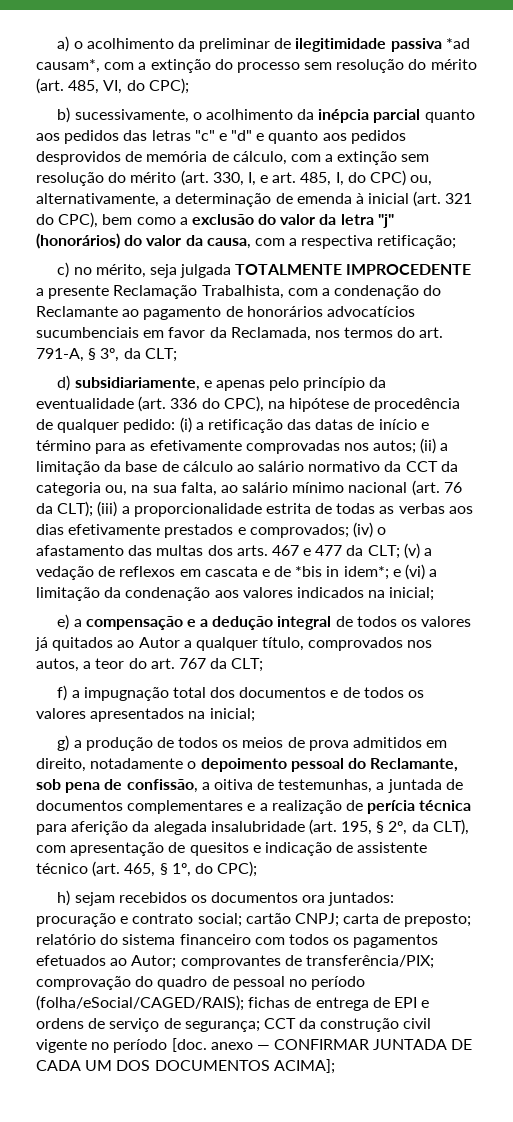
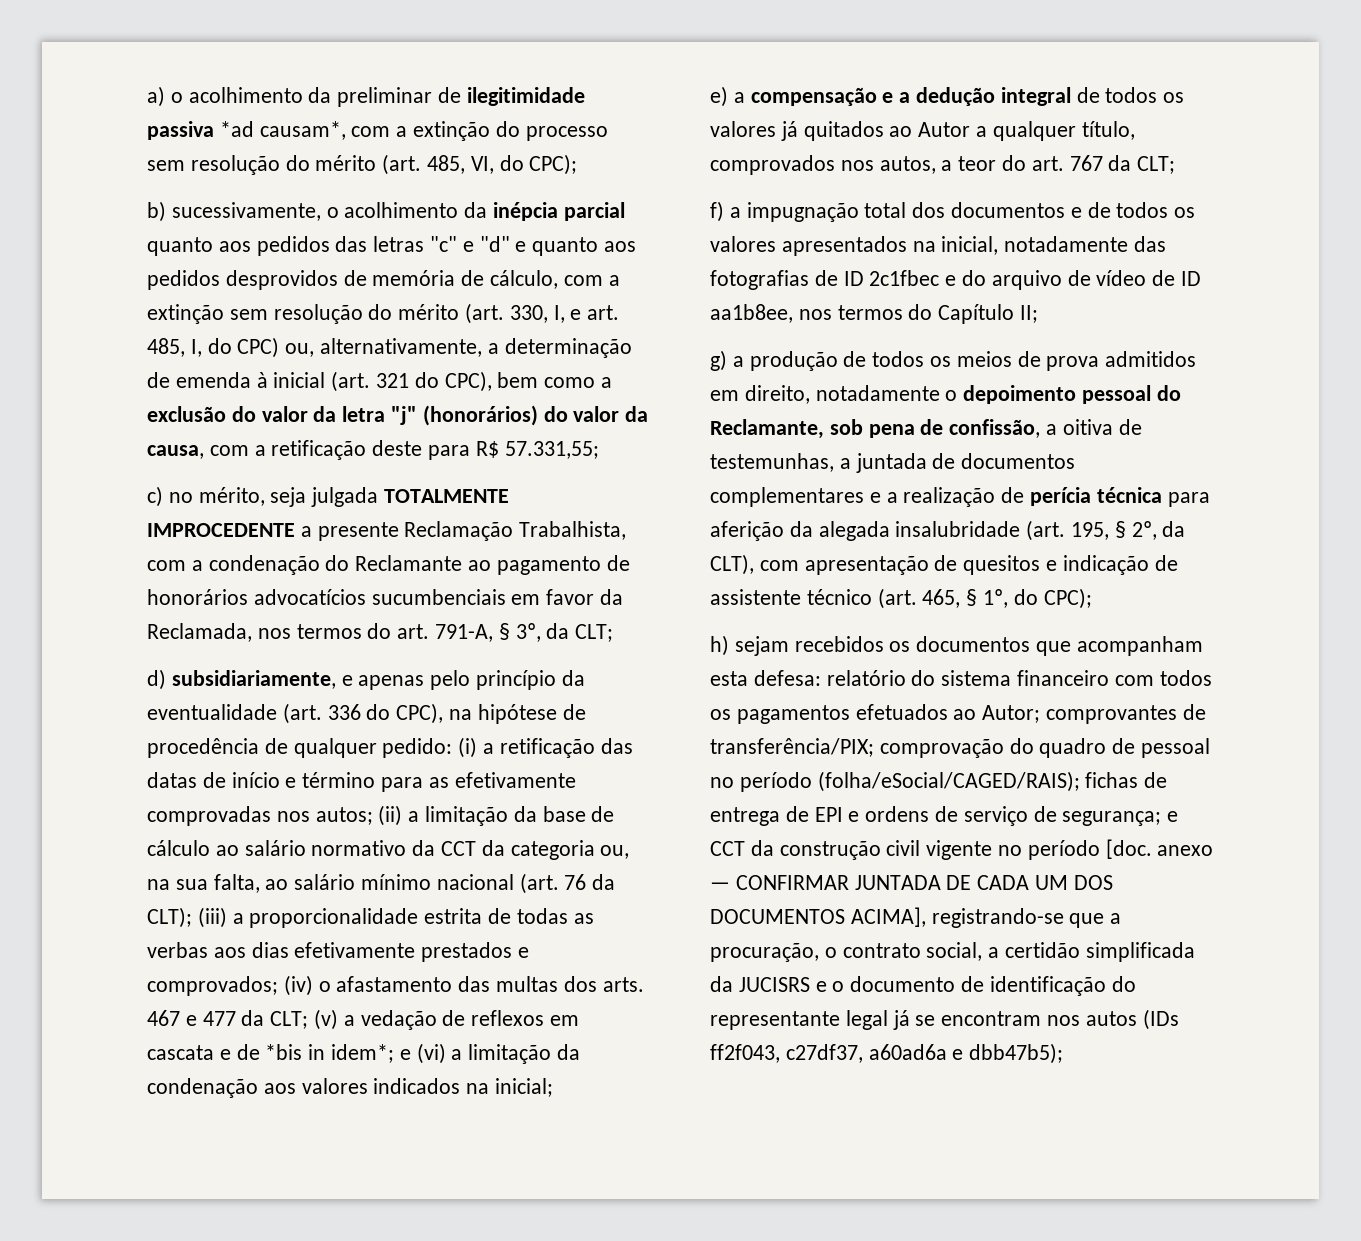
[301,235,457,249] respectiva retificação; -> [271,440,599,460] retificação deste para R$ 57.331,55;
[209,708,255,722] inicial; -> [941,236,1167,255] [710,270,1202,290] [710,304,1039,324] inicial, notadamente das fotografias de ID 2c1fbec e do arquivo de vídeo de ID aa1b8ee, nos termos do Capítulo II;
[302,892,395,906] [36,913,472,927] ora juntados: procuração e contrato social; cartão CNPJ; carta de preposto; -> [1036,636,1203,656] [710,670,821,686] que acompanham esta defesa:
(260, 1026) none -> [1167,811,1179,822] e
[273,1059,335,1074] ACIMA]; -> [850,907,1122,928] [710,942,1195,962] [710,976,1136,996] [710,1009,1179,1030] [710,1043,1064,1064] ACIMA], registrando-se que a procuração, o contrato social, a certidão simplificada da JUCISRS e o documento de identificação do representante legal já se encontram nos autos (IDs ff2f043, c27df37, a60ad6a e dbb47b5);

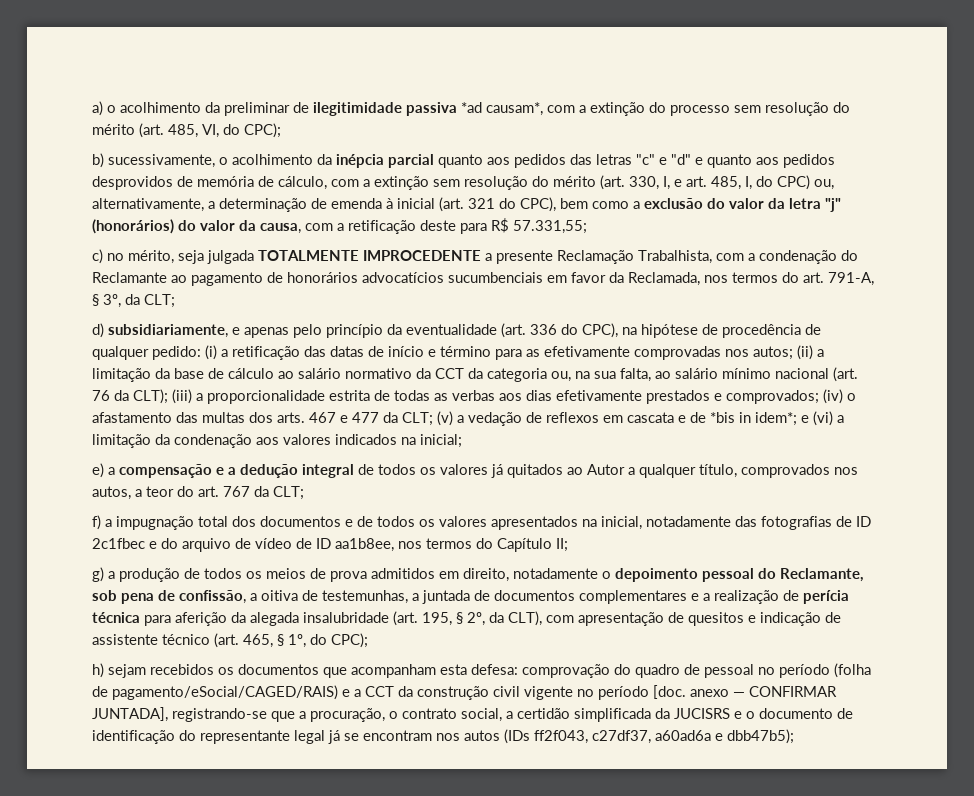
[826,670,1212,686] [710,704,1206,724] [710,738,874,757] relatório do sistema financeiro com todos os pagamentos efetuados ao Autor; comprovantes de transferência/PIX; -> (518, 669) none
[817,771,1168,792] [710,806,1179,826] (folha/eSocial/CAGED/RAIS); fichas de entrega de EPI e ordens de serviço de segurança; e -> [834,663,871,678] [92,685,361,700] (folha de pagamento/eSocial/CAGED/RAIS) e a
[854,875,1113,890] [710,907,926,927] JUNTADA DE CADA UM DOS DOCUMENTOS ACIMA], -> [92,707,168,722] JUNTADA],

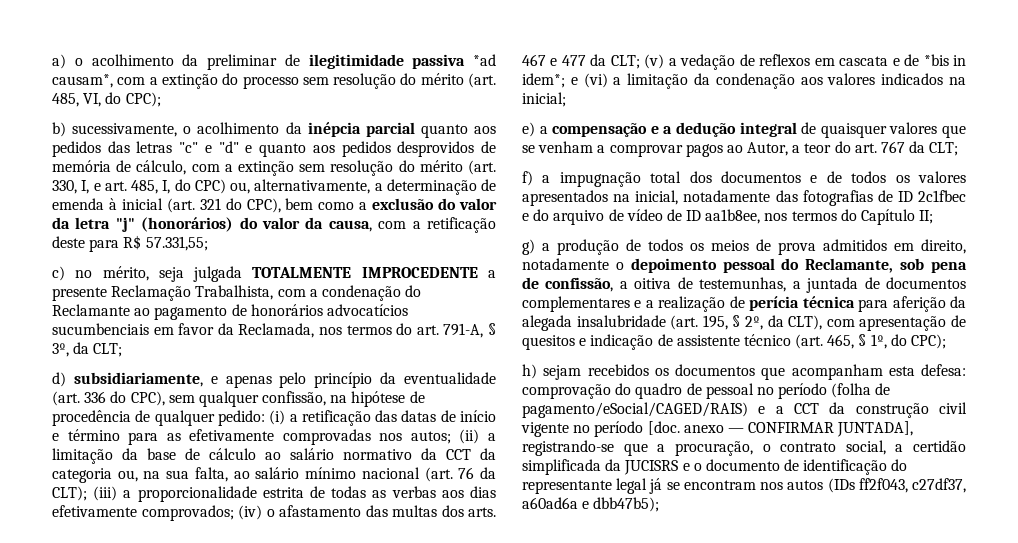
(618, 330) none -> [168,391,327,407] sem qualquer confissão,
[646,390,722,404] prestados e -> (137, 511) none
[378,464,858,478] [92,486,131,500] todos os valores já quitados ao Autor a qualquer título, comprovados nos autos, -> [820,122,966,138] [522,141,789,157] quaisquer valores que se venham a comprovar pagos ao Autor,

